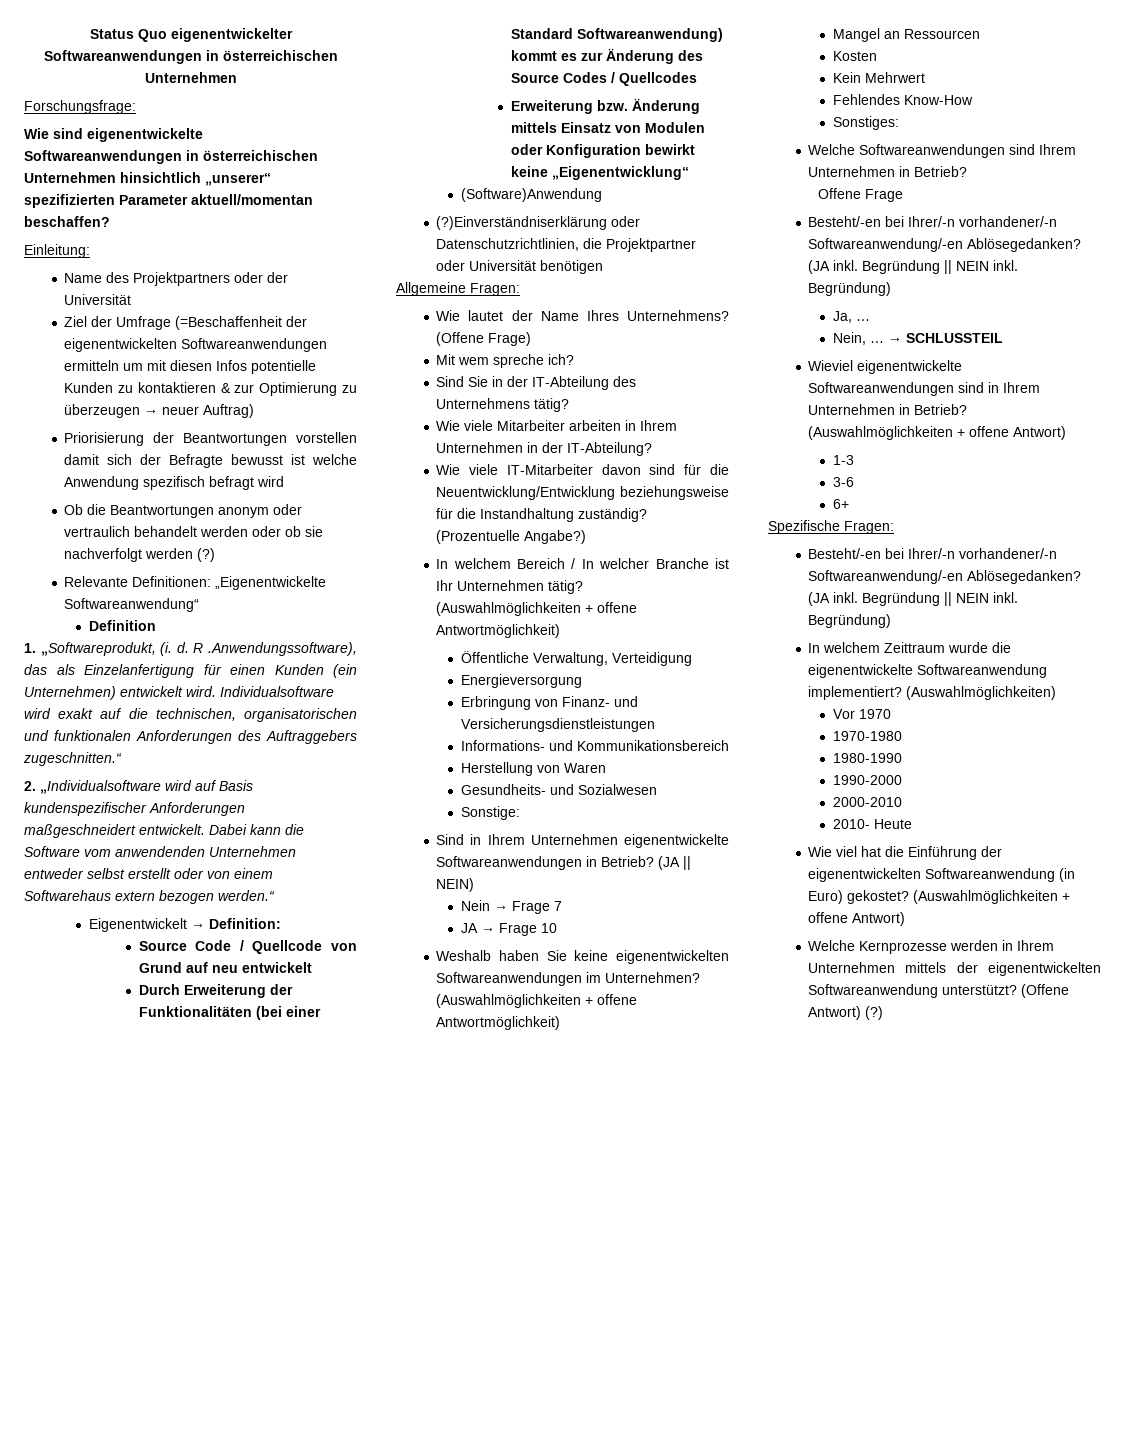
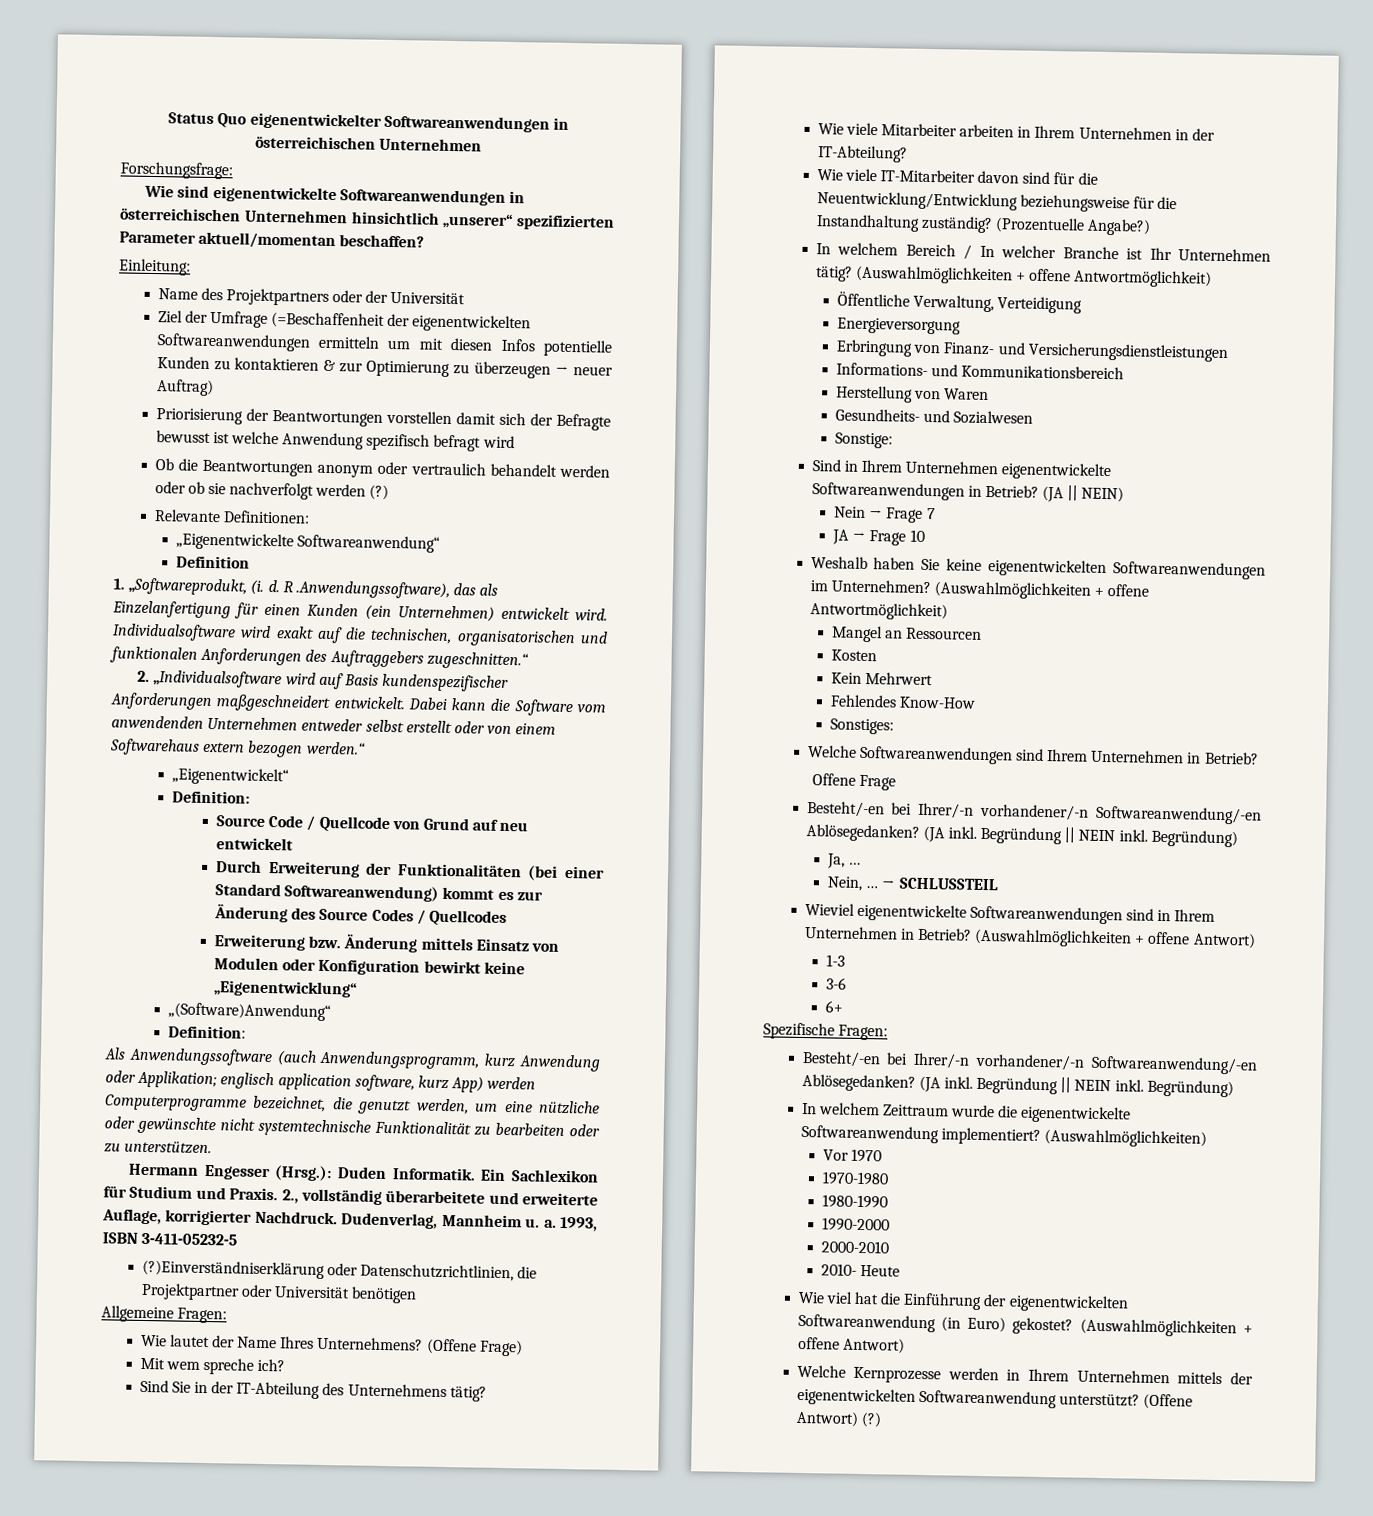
(212, 581) none -> (310, 517) //
[88,918,205,932] Eigenentwickelt → -> [172,767,290,786] „Eigenentwickelt“ //
[460,188,602,202] (Software)Anwendung -> [168,1002,332,1022] [168,1025,247,1039] [104,1047,601,1072] [105,1070,537,1093] [105,1094,600,1115] [104,1116,600,1137] [104,1140,213,1155] [128,1163,599,1183] [103,1185,598,1206] [102,1208,598,1232] [102,1232,238,1246] „(Software)Anwendung“ // Definition: // Als Anwendungssoftware (auch Anwendungsprogramm, kurz Anwendung oder Applikation; englisch application software, kurz App) werden Computerprogramme bezeichnet, die genutzt werden, um eine nützliche oder gewünschte nicht systemtechnische Funktionalität zu bearbeiten oder zu unterstützen. // Hermann Engesser (Hrsg.): Duden Informatik. Ein Sachlexikon für Studium und Praxis. 2., vollständig überarbeitete und erweiterte Auflage, korrigierter Nachdruck. Dudenverlag, Mannheim u. a. 1993, ISBN 3-411-05232-5

